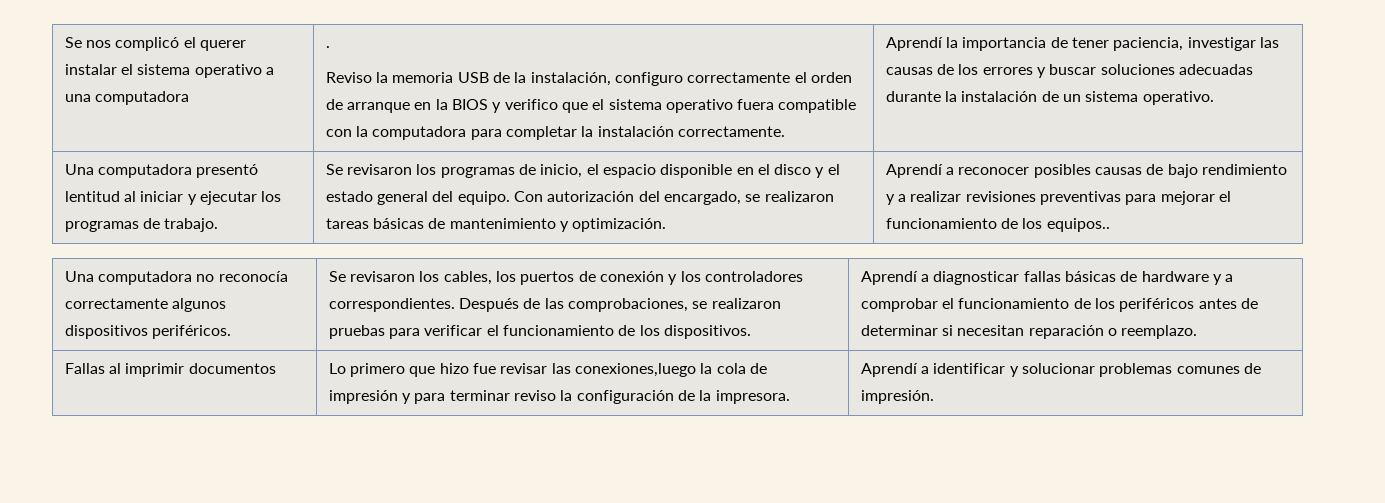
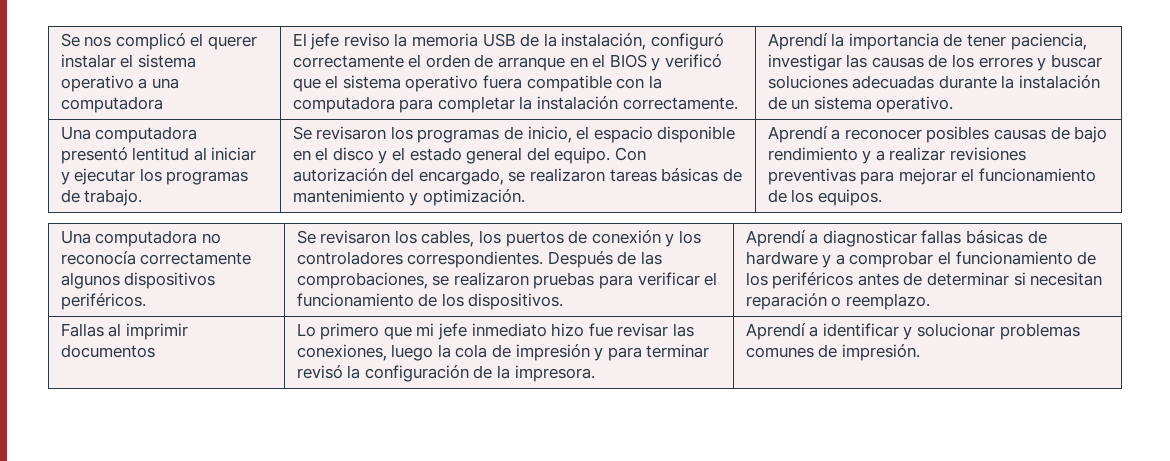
[325,46,330,48] [325,72,372,83] . // Reviso -> [292,33,390,50] El jefe reviso
[614,72,683,86] configuro -> [650,33,724,50] configuró
[435,99,448,110] la -> [592,54,606,68] el
[504,99,558,110] verifico -> [664,54,722,68] verificó
[1046,218,1110,232] equipos.. -> [817,189,882,206] equipos.
(436, 371) none -> [416,323,547,340] mi jefe inmediato
[574,363,696,377] conexiones,luego -> [296,344,434,361] conexiones, luego
[513,390,556,401] reviso -> [296,365,343,379] revisó

